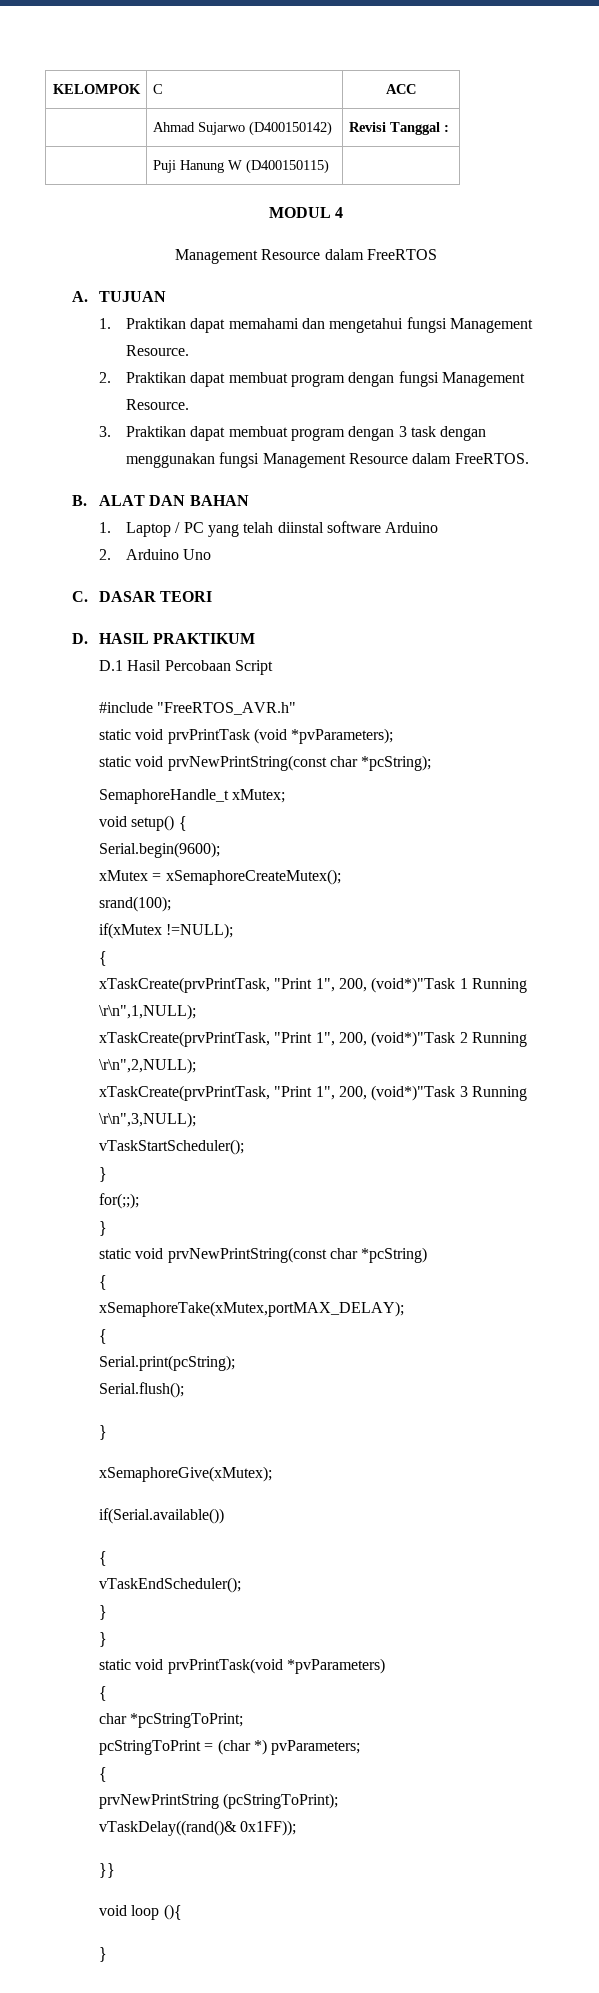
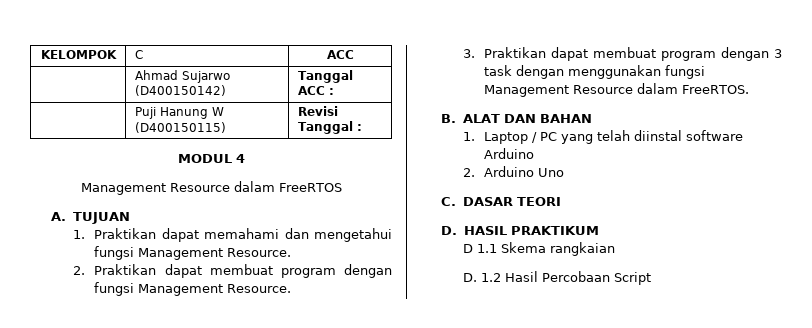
[348,122,440,135] Revisi Tanggal -> [297,70,353,83] [297,86,325,95] Tanggal ACC
(329, 166) none -> [297,106,338,116] [297,121,362,134] Revisi Tanggal :
[99,660,274,675] [99,702,297,715] [99,728,394,744] [99,755,432,771] [99,789,286,804] [99,815,187,831] [99,842,221,858] [99,869,341,885] [99,896,172,912] [99,923,234,939] [99,951,108,966] [99,977,528,993] [99,1004,197,1020] [99,1031,528,1047] [99,1058,197,1074] [99,1085,528,1101] [99,1112,197,1128] [99,1139,245,1155] [99,1167,108,1182] [99,1193,140,1209] [99,1221,108,1236] [99,1247,428,1263] [99,1275,108,1290] [99,1301,405,1317] [99,1329,108,1344] [99,1355,236,1371] [99,1382,185,1398] [99,1425,108,1440] [99,1466,273,1482] [99,1508,225,1524] [99,1551,108,1566] [99,1577,242,1593] [99,1605,108,1620] [99,1632,108,1647] [99,1658,386,1674] [99,1686,108,1701] [99,1713,244,1728] [99,1739,361,1755] [99,1767,108,1782] [99,1793,339,1809] [99,1820,297,1836] [99,1863,116,1878] [99,1904,182,1920] [99,1947,108,1962] D.1 Hasil Percobaan Script // #include "FreeRTOS_AVR.h" // static void prvPrintTask (void *pvParameters); // static void prvNewPrintString(const char *pcString); // SemaphoreHandle_t xMutex; // void setup() { // Serial.begin(9600); // xMutex = xSemaphoreCreateMutex(); // srand(100); // if(xMutex !=NULL); // { // xTaskCreate(prvPrintTask, "Print 1", 200, (void*)"Task 1 Running \r\n",1,NULL); // xTaskCreate(prvPrintTask, "Print 1", 200, (void*)"Task 2 Running \r\n",2,NULL); // xTaskCreate(prvPrintTask, "Print 1", 200, (void*)"Task 3 Running \r\n",3,NULL); // vTaskStartScheduler(); // } // for(;;); // } // static void prvNewPrintString(const char *pcString) // { // xSemaphoreTake(xMutex,portMAX_DELAY); // { // Serial.print(pcString); // Serial.flush(); // } // xSemaphoreGive(xMutex); // if(Serial.available()) // { // vTaskEndScheduler(); // } // } // static void prvPrintTask(void *pvParameters) // { // char *pcStringToPrint; // pcStringToPrint = (char *) pvParameters; // { // prvNewPrintString (pcStringToPrint); // vTaskDelay((rand()& 0x1FF)); // }} // void loop (){ // } -> [462,242,615,256] [462,271,651,285] D 1.1 Skema rangkaian // D. 1.2 Hasil Percobaan Script

